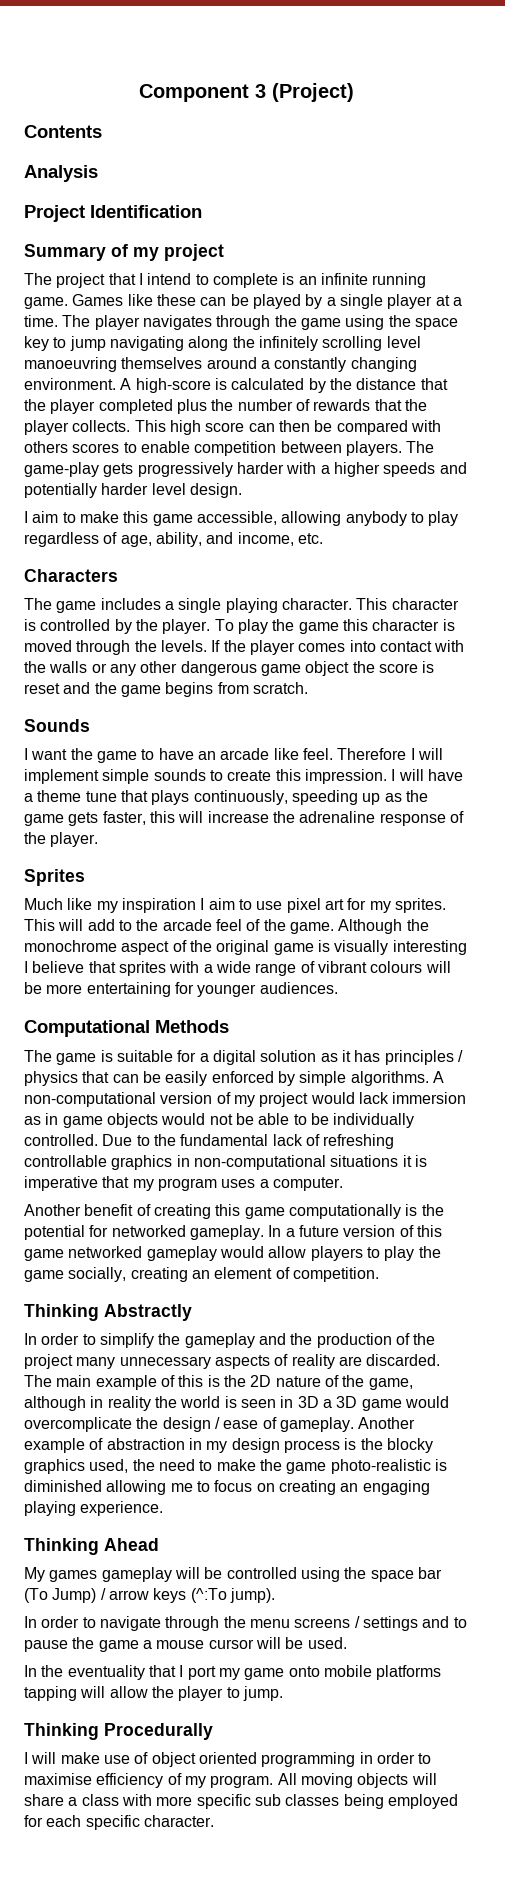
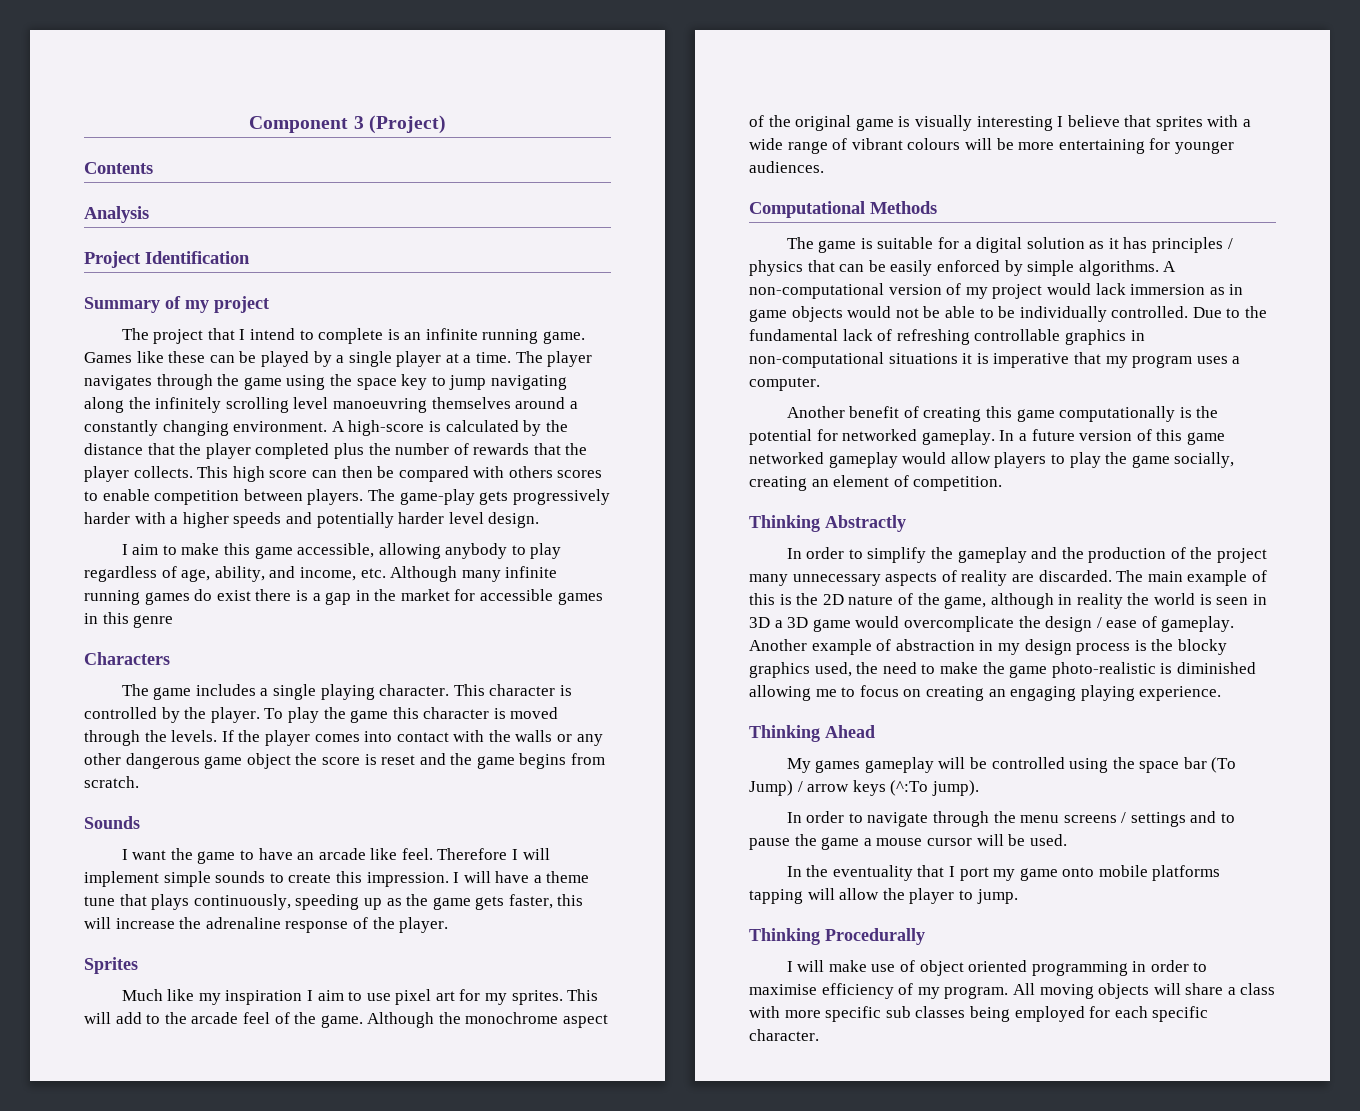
(323, 538) none -> [390,566,558,582] [84,589,603,605] [84,612,174,628] Although many infinite running games do exist there is a gap in the market for accessible games in this genre

